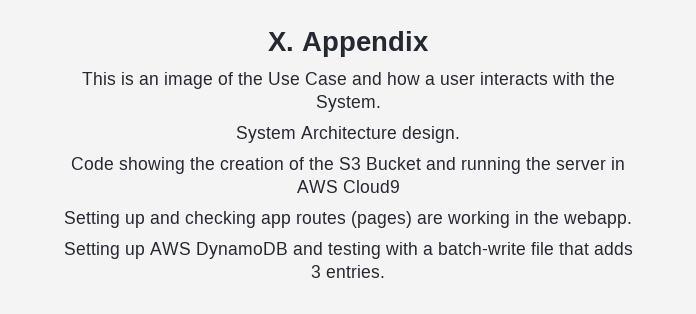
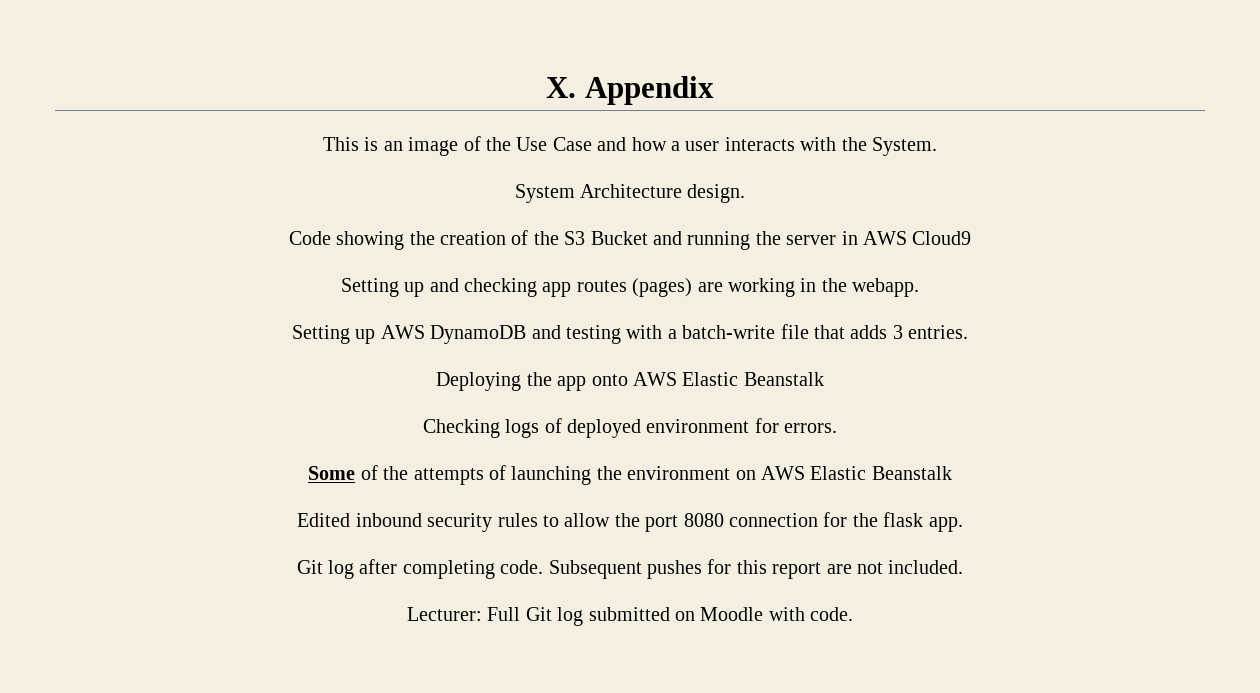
(385, 271) none -> [436,372,824,391] [422,418,838,438] [308,465,952,485] [297,512,963,532] [296,559,964,579] [406,607,854,626] // Deploying the app onto AWS Elastic Beanstalk // Checking logs of deployed environment for errors. // Some of the attempts of launching the environment on AWS Elastic Beanstalk // Edited inbound security rules to allow the port 8080 connection for the flask app. // Git log after completing code. Subsequent pushes for this report are not included. // Lecturer: Full Git log submitted on Moodle with code.

